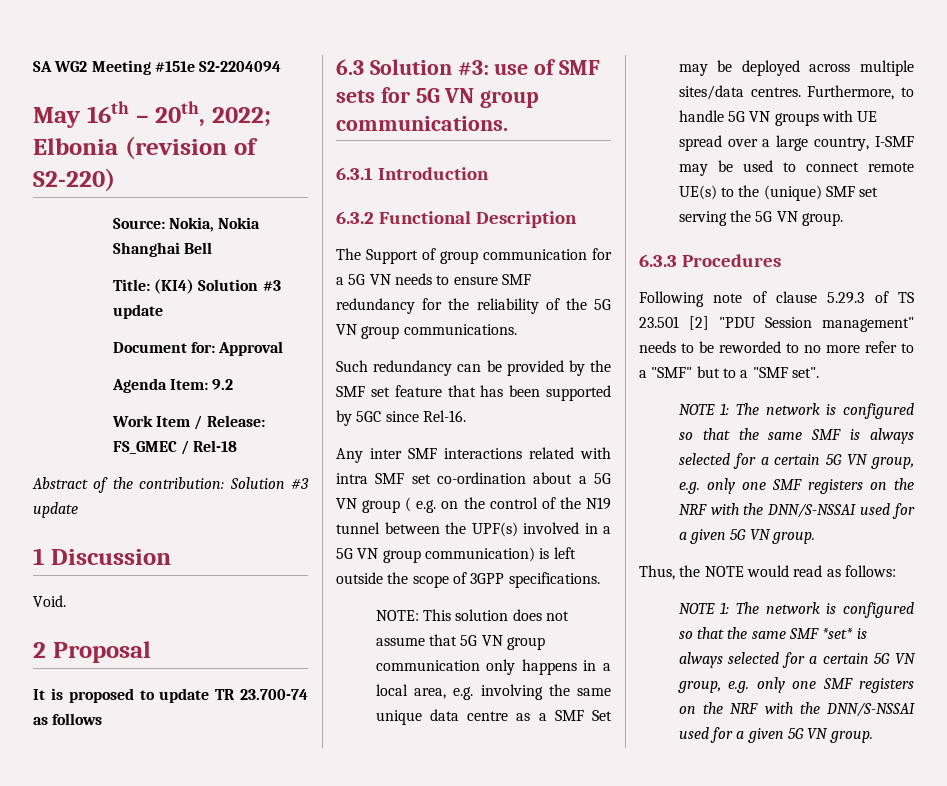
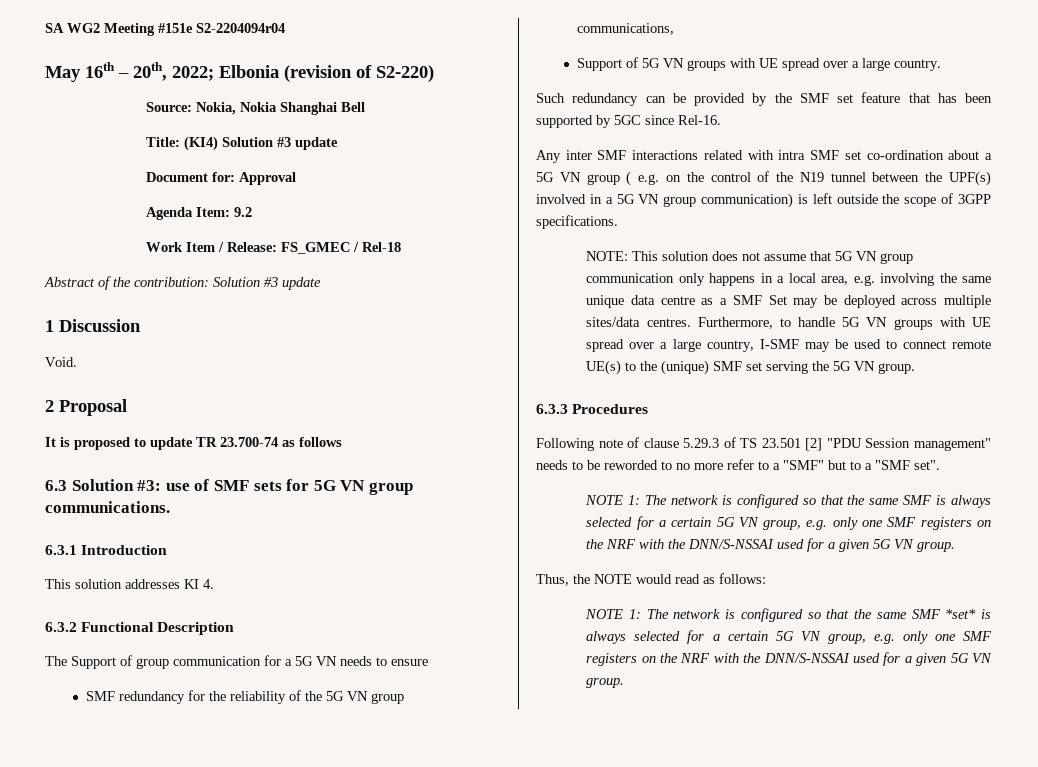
[199,61,282,72] S2-2204094 -> [196,23,285,33] S2-2204094r04
(489, 173) none -> [45,579,214,589] // This solution addresses KI 4.
(498, 280) none -> (428, 662) //
[403,324,517,335] communications. -> [577,23,675,35] [577,57,942,71] communications, // Support of 5G VN groups with UE spread over a large country.

